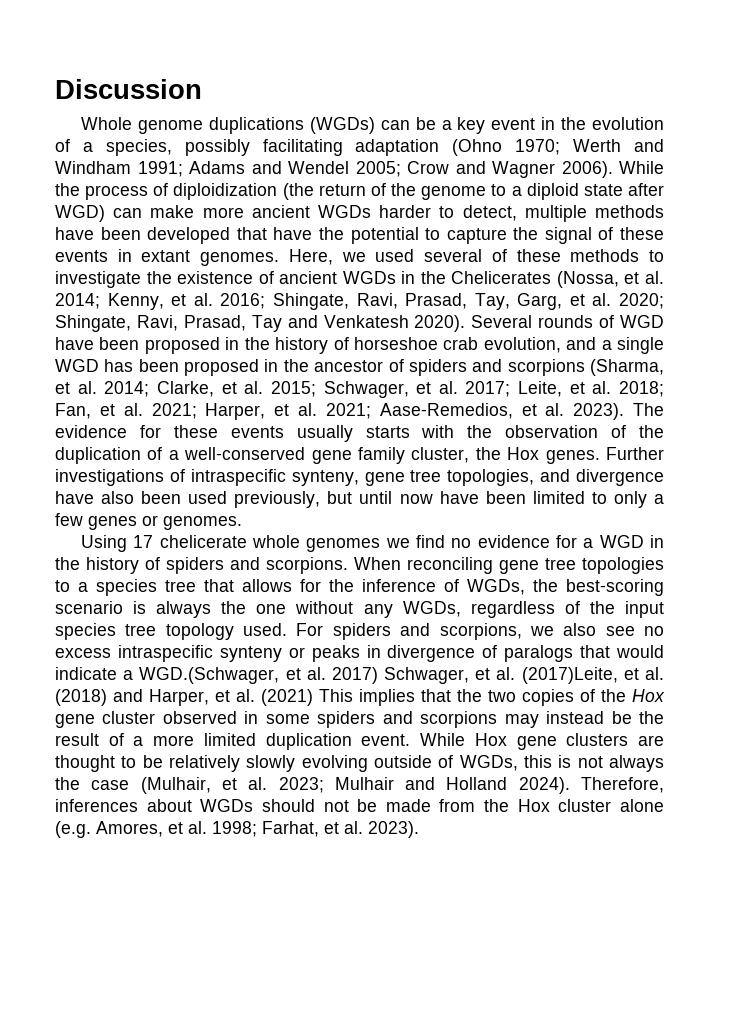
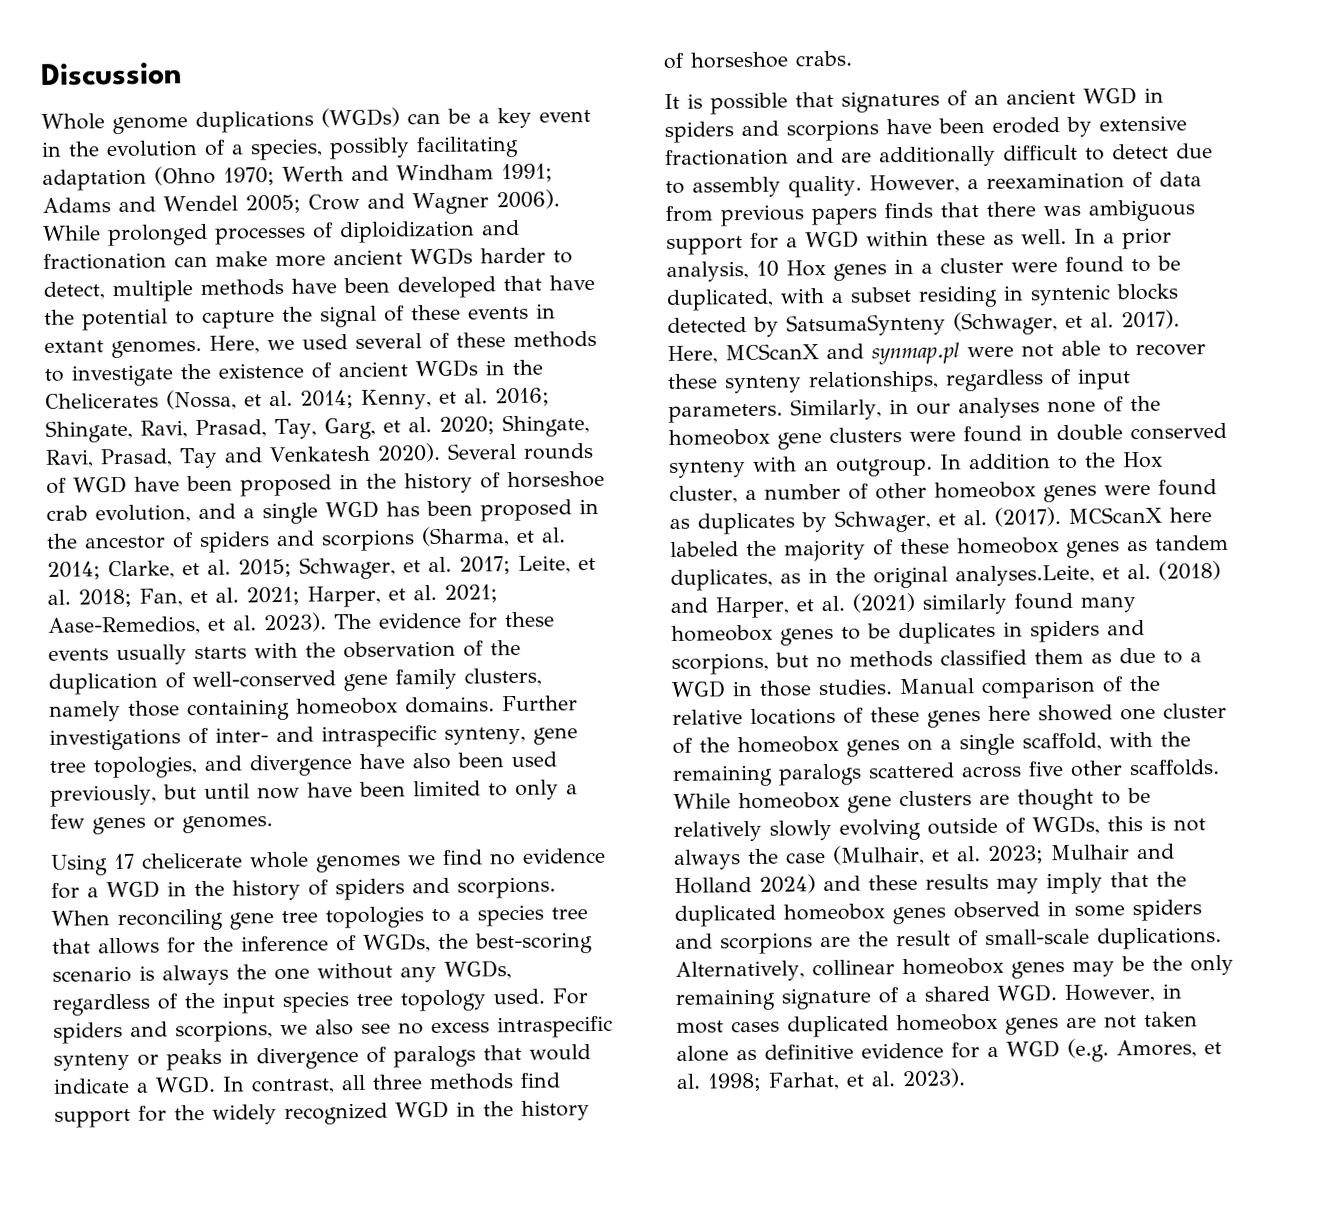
[55,183,664,200] [55,205,105,222] the process of diploidization (the return of the genome to a diploid state after WGD) -> [107,219,520,247] [43,252,167,270] prolonged processes of diploidization and fractionation
[168,450,179,460] a -> (186, 680) none
[411,447,600,464] cluster, the Hox genes. -> [464,667,542,687] [49,696,495,722] clusters, namely those containing homeobox domains.
(185, 475) none -> [215,726,314,743] inter- and
[139,667,618,684] WGD.(Schwager, et al. 2017) Schwager, et al. (2017)Leite, -> [155,1072,561,1095] [54,1100,590,1128] [663,50,853,70] [664,87,1164,115] [664,115,1187,144] [665,143,1213,168] [665,171,1202,198] [665,199,1196,227] [666,227,1172,256] [666,255,1181,283] [666,283,1179,312] [667,309,1180,337] [667,340,1206,365] [667,368,1131,394] [668,395,1161,424] [668,422,1227,450] [669,451,1163,479] [669,479,1217,505] [669,506,1212,535] [670,534,1229,562] [670,564,1095,592] WGD. In contrast, all three methods find support for the widely recognized WGD in the history of horseshoe crabs. // It is possible that signatures of an ancient WGD in spiders and scorpions have been eroded by extensive fractionation and are additionally difficult to detect due to assembly quality. However, a reexamination of data from previous papers finds that there was ambiguous support for a WGD within these as well. In a prior analysis, 10 Hox genes in a cluster were found to be duplicated, with a subset residing in syntenic blocks detected by SatsumaSynteny (Schwager, et al. 2017). Here, MCScanX and synmap.pl were not able to recover these synteny relationships, regardless of input parameters. Similarly, in our analyses none of the homeobox gene clusters were found in double conserved synteny with an outgroup. In addition to the Hox cluster, a number of other homeobox genes were found as duplicates by Schwager, et al. (2017). MCScanX here labeled the majority of these homeobox genes as tandem duplicates, as in the original analyses.Leite,
[319,689,665,706] [55,711,664,728] [55,733,507,750] This implies that the two copies of the Hox gene cluster observed in some spiders and scorpions may instead be the result of a more limited duplication event. While Hox -> [921,592,1136,615] [671,619,1145,646] [671,647,1202,675] [671,675,1160,700] [672,702,1227,728] [672,731,1191,757] [672,759,1220,787] [673,791,840,810] similarly found many homeobox genes to be duplicates in spiders and scorpions, but no methods classified them as due to a WGD in those studies. Manual comparison of the relative locations of these genes here showed one cluster of the homeobox genes on a single scaffold, with the remaining paralogs scattered across five other scaffolds. While homeobox
[518,777,664,794] [55,799,664,812] 2024). Therefore, inferences about WGDs should not be made from the Hox cluster alone -> [759,871,1187,895] [674,899,1202,927] [675,927,1222,955] [675,954,1234,982] [675,983,1182,1011] [676,1011,1198,1038] [676,1040,1060,1062] 2024) and these results may imply that the duplicated homeobox genes observed in some spiders and scorpions are the result of small-scale duplications. Alternatively, collinear homeobox genes may be the only remaining signature of a shared WGD. However, in most cases duplicated homeobox genes are not taken alone as definitive evidence for a WGD

